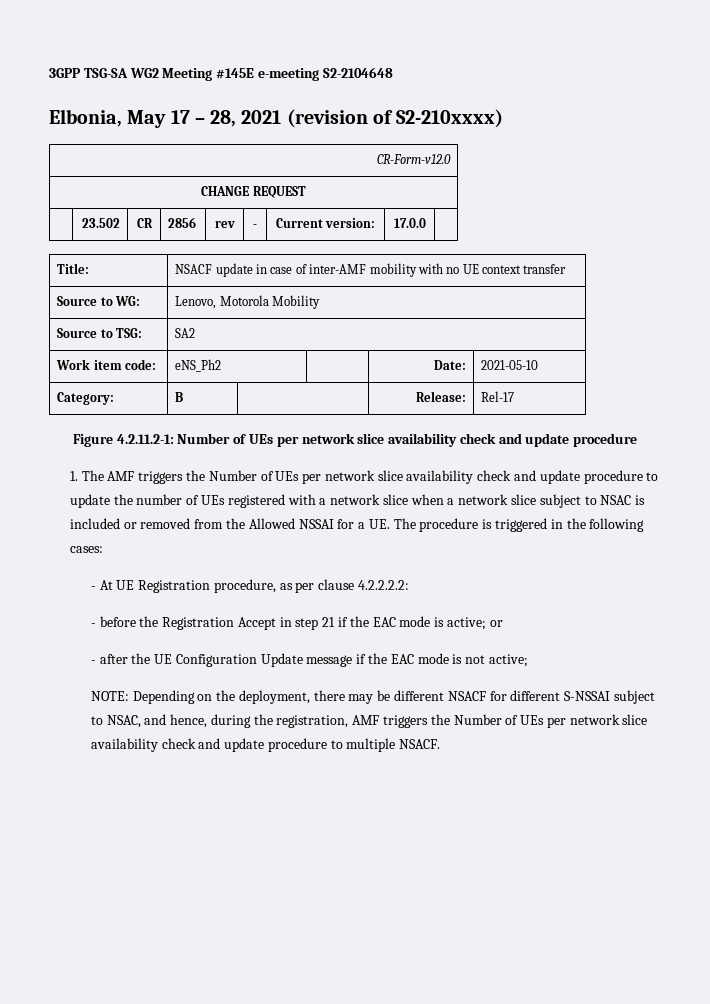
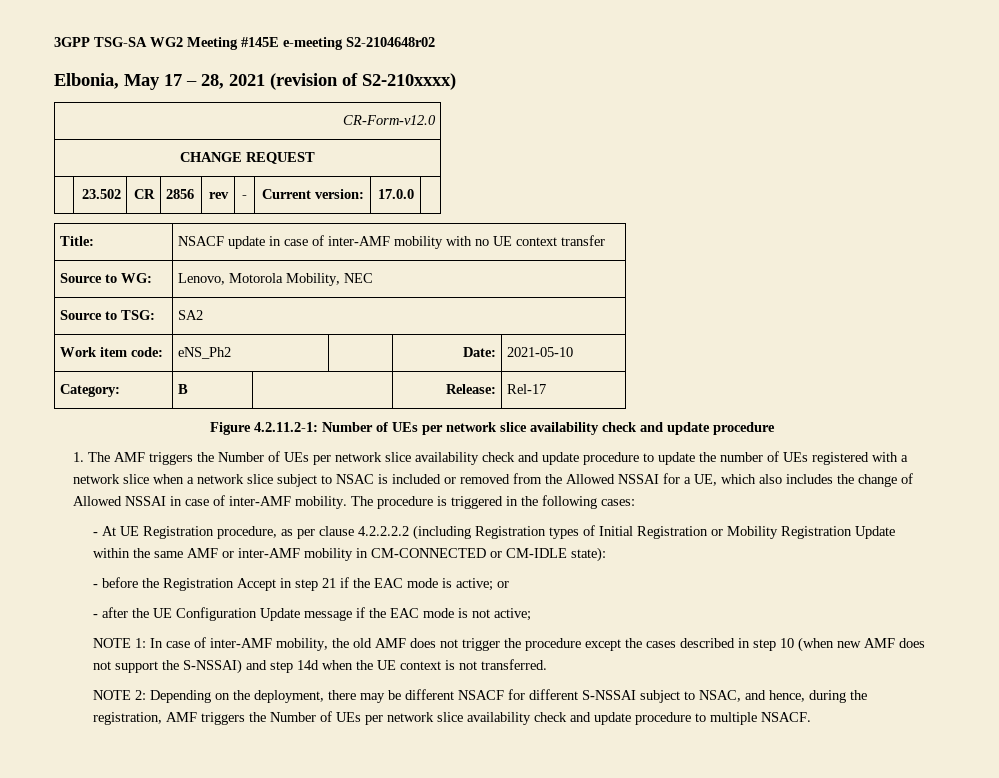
[322,67,393,78] S2-2104648 -> [346,37,435,47] S2-2104648r02
[271,295,320,309] Mobility -> [286,273,374,286] Mobility, NEC
[368,519,390,529] UE. -> [694,473,914,487] [73,495,348,509] UE, which also includes the change of Allowed NSSAI in case of inter-AMF mobility.
[357,580,409,590] 4.2.2.2.2: -> [357,525,895,540] [92,547,606,562] 4.2.2.2.2 (including Registration types of Initial Registration or Mobility Registration Update within the same AMF or inter-AMF mobility in CM-CONNECTED or CM-IDLE state):
[90,691,129,701] NOTE: -> [92,637,925,652] [92,659,547,674] [92,690,146,700] NOTE 1: In case of inter-AMF mobility, the old AMF does not trigger the procedure except the cases described in step 10 (when new AMF does not support the S-NSSAI) and step 14d when the UE context is not transferred. // NOTE 2:

